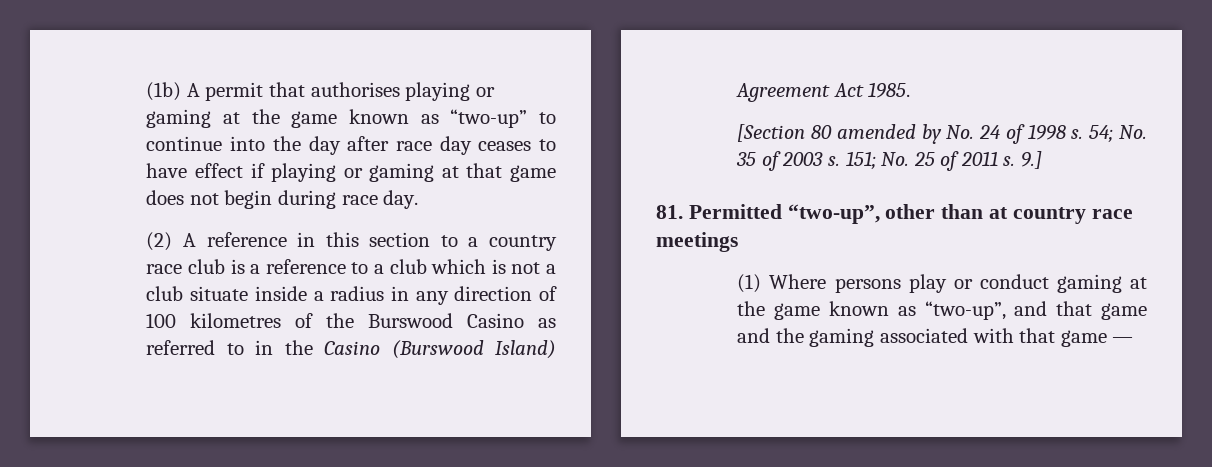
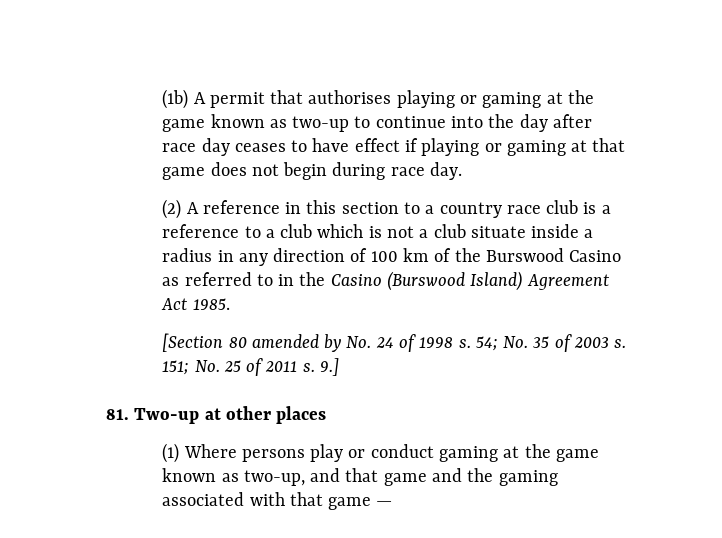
[450,109,528,128] “two-up” -> [292,116,350,132] two-up
[190,313,282,328] kilometres -> [402,248,429,262] km
[688,204,1133,224] [656,232,738,252] Permitted “two-up”, other than at country race meetings -> [134,406,327,424] Two-up at other places
[924,301,1006,320] “two-up”, -> [243,470,305,486] two-up,

